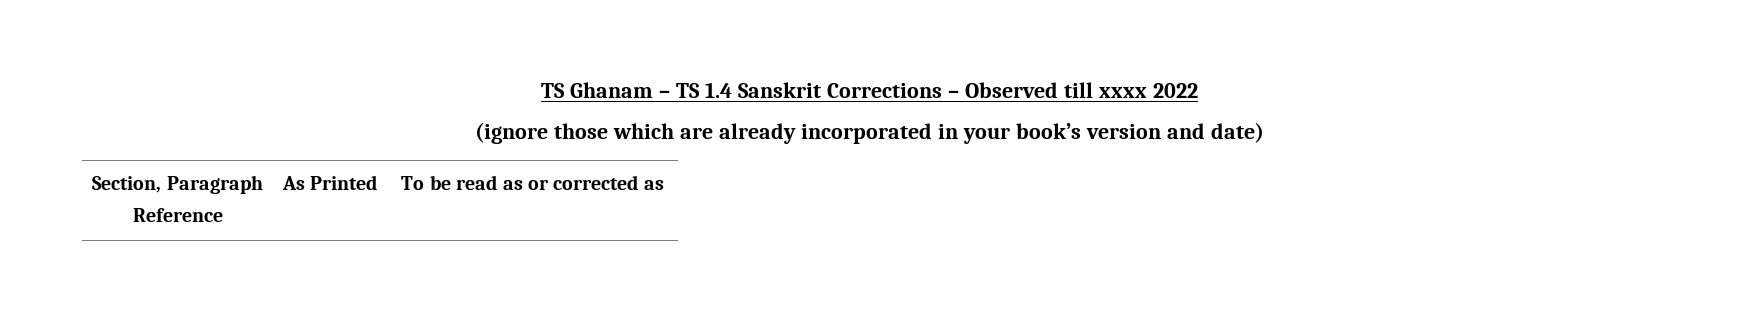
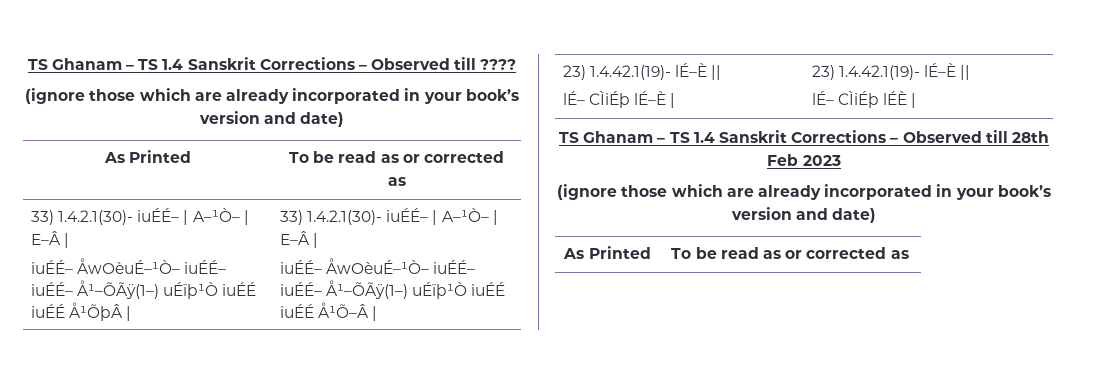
[1098,83,1198,98] xxxx 2022 -> [479,59,517,70] ????
[92,175,263,194] [132,208,223,222] [281,175,378,190] [401,175,664,190] Section, Paragraph // Reference | As Printed | To be read as or corrected as -> [103,150,192,163] [289,151,504,163] [387,177,406,186] [30,208,249,225] [30,231,70,248] [30,258,227,274] [30,280,257,299] [30,302,132,321] [279,208,498,225] [279,231,319,248] [279,258,476,274] [279,280,506,299] [279,302,378,321] [562,63,722,80] [562,91,676,108] [811,63,971,80] [811,91,917,108] [559,130,1049,143] [767,154,841,166] [557,184,1051,200] [730,207,877,223] [563,246,651,259] [671,247,909,259] As Printed | To be read as or corrected as // 33) 1.4.2.1(30)- iuÉÉ– | A–¹Ò– | E–Â | // iuÉÉ– ÅwOèuÉ–¹Ò– iuÉÉ– iuÉÉ– Å¹–ÕÃÿ(1–) uÉïþ¹Ò iuÉÉ iuÉÉ Å¹ÕþÂ | | 33) 1.4.2.1(30)- iuÉÉ– | A–¹Ò– | E–Â | // iuÉÉ– ÅwOèuÉ–¹Ò– iuÉÉ– iuÉÉ– Å¹–ÕÃÿ(1–) uÉïþ¹Ò iuÉÉ iuÉÉ Å¹Õ–Â | // 23) 1.4.42.1(19)- lÉ–È || // lÉ– CÌiÉþ lÉ–È | | 23) 1.4.42.1(19)- lÉ–È || // lÉ– CÌiÉþ lÉÈ | // TS Ghanam – TS 1.4 Sanskrit Corrections – Observed till 28th Feb 2023 // (ignore those which are already incorporated in your book’s version and date) // As Printed | To be read as or corrected as

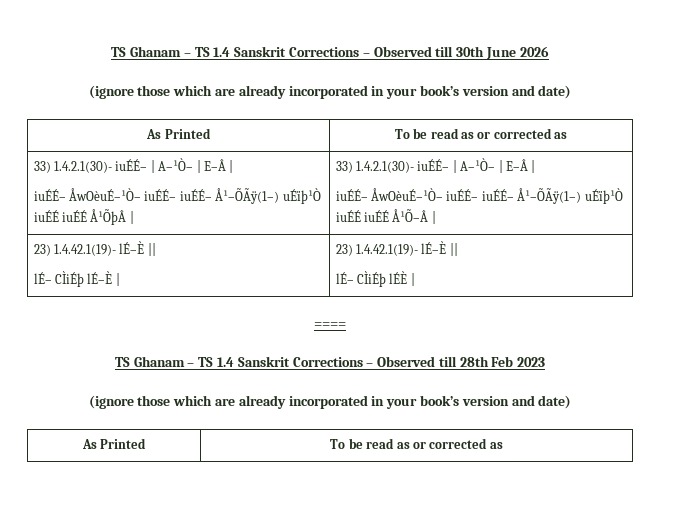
[479,59,517,70] ???? -> [456,46,549,60] 30th June 2026
(917, 100) none -> [314,322,346,328] // ====

